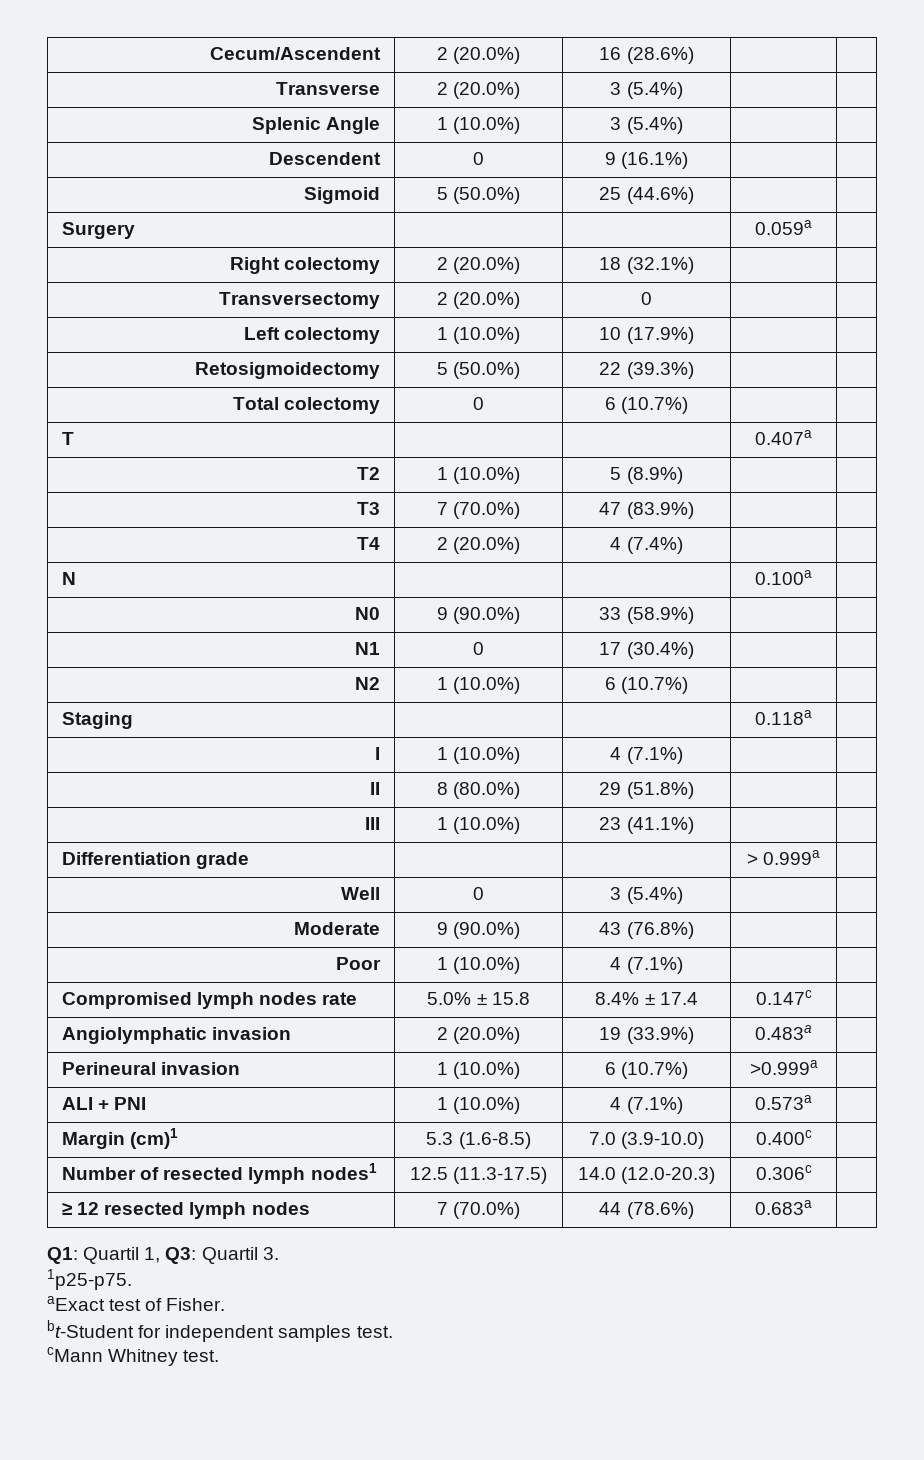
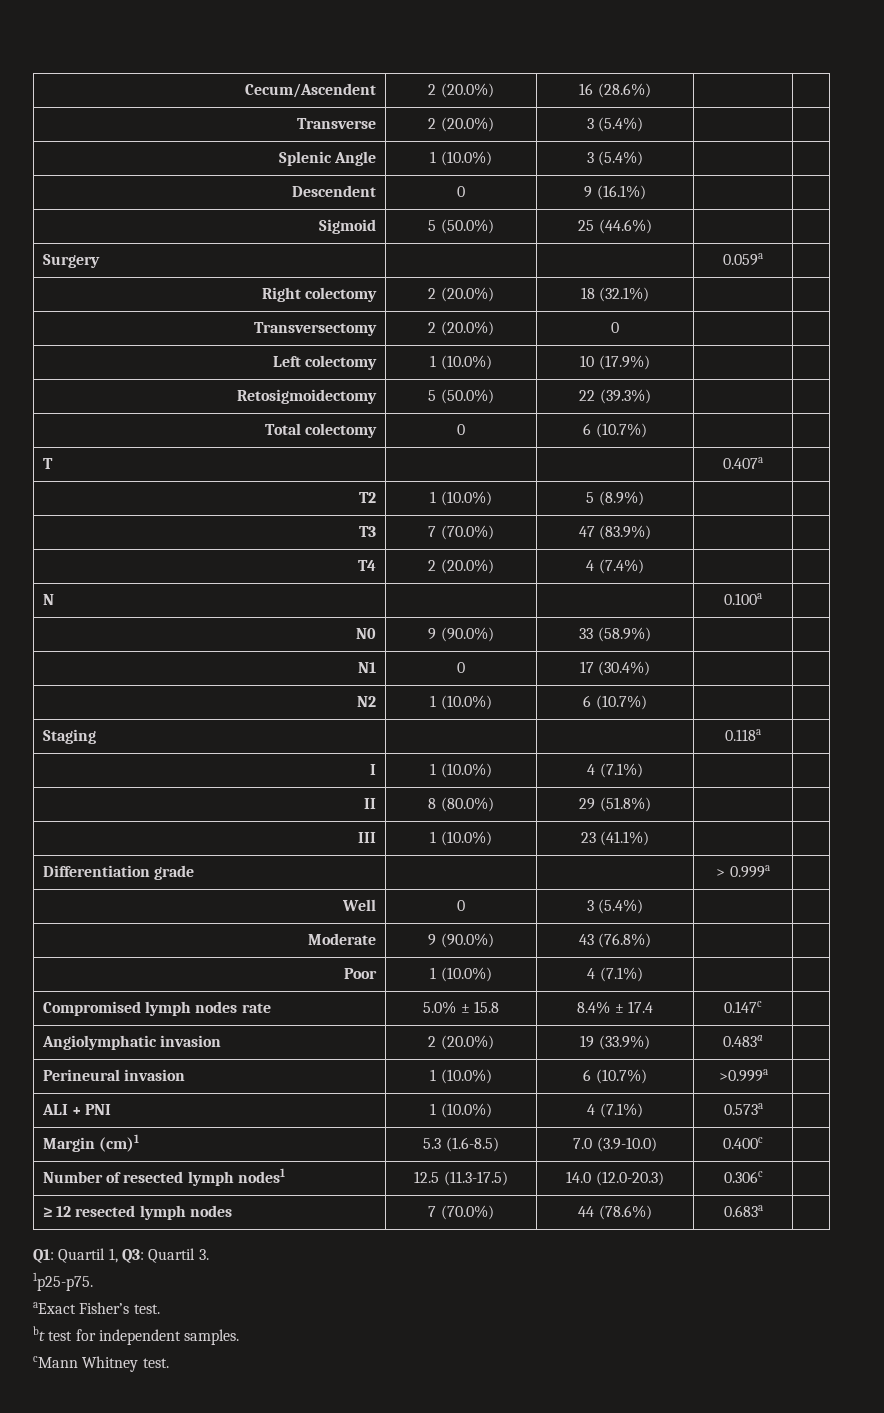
[109,1298,226,1311] [47,1320,393,1342] test of Fisher. // bt-Student for independent samples test. -> [79,1302,160,1314] [33,1326,240,1345] Fisher’s test. // bt test for independent samples.

